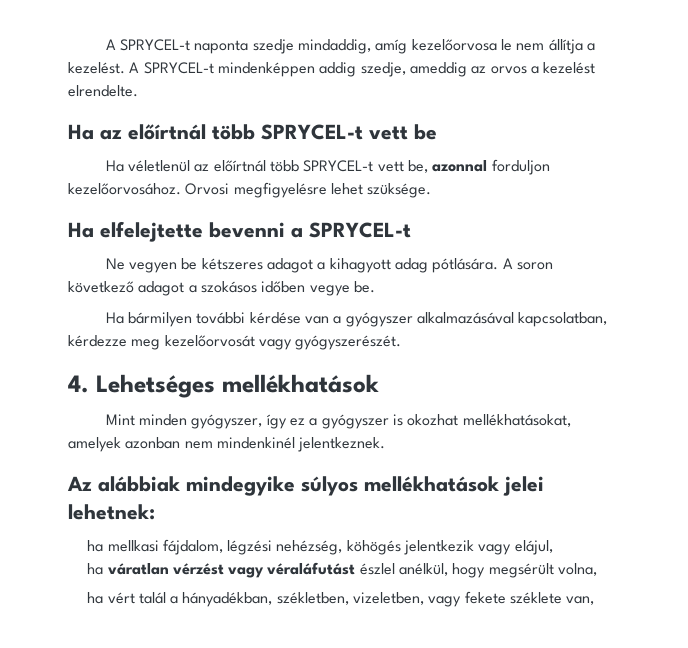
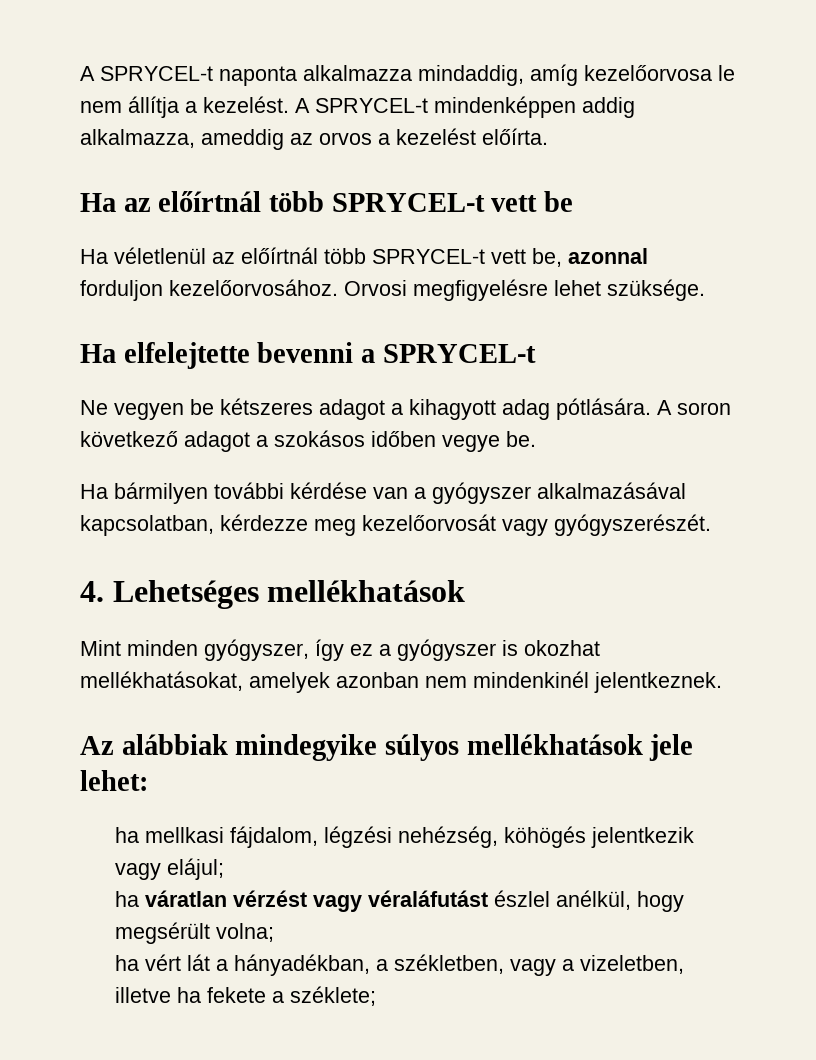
[252,39,294,54] szedje -> [303,65,412,81] alkalmazza
[360,62,406,77] szedje, -> [80,129,195,148] alkalmazza,
[68,85,138,97] elrendelte. -> [482,128,548,145] előírta.
[503,476,544,496] [68,504,155,520] jelei lehetnek: -> [649,734,694,761] [80,770,148,791] jele lehet:
[514,540,553,555] elájul, -> [167,858,225,880] elájul;
[558,563,598,576] volna, -> [216,923,275,942] volna;
[138,592,166,604] talál -> [187,954,211,971] lát
[276,591,595,607] székletben, vizeletben, vagy fekete széklete van, -> [376,954,685,976] [115,986,377,1006] a székletben, vagy a vizeletben, illetve ha fekete a széklete;

